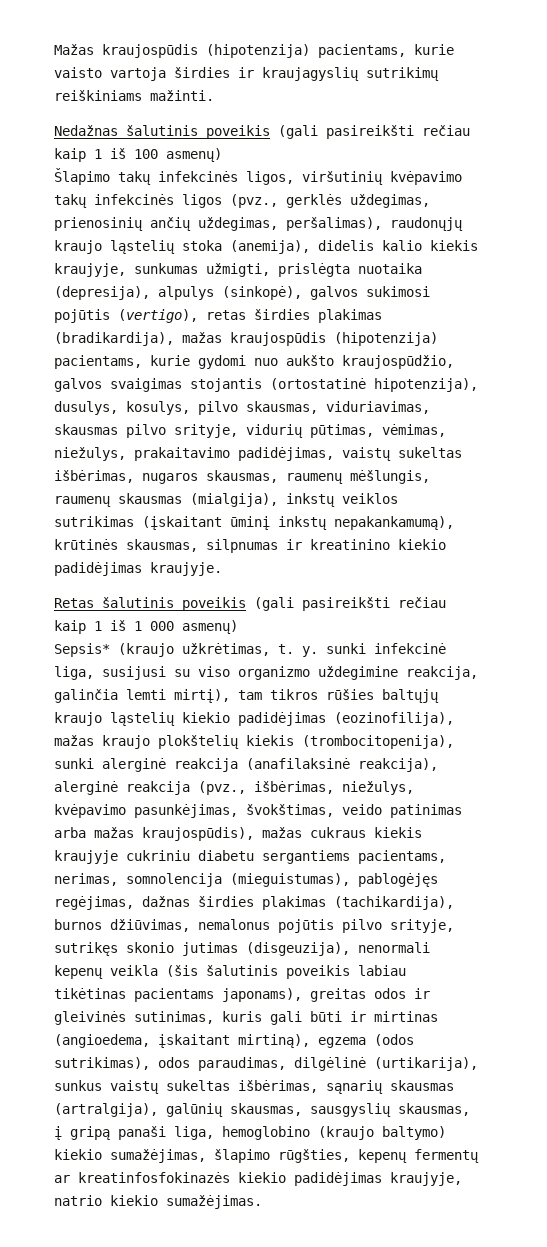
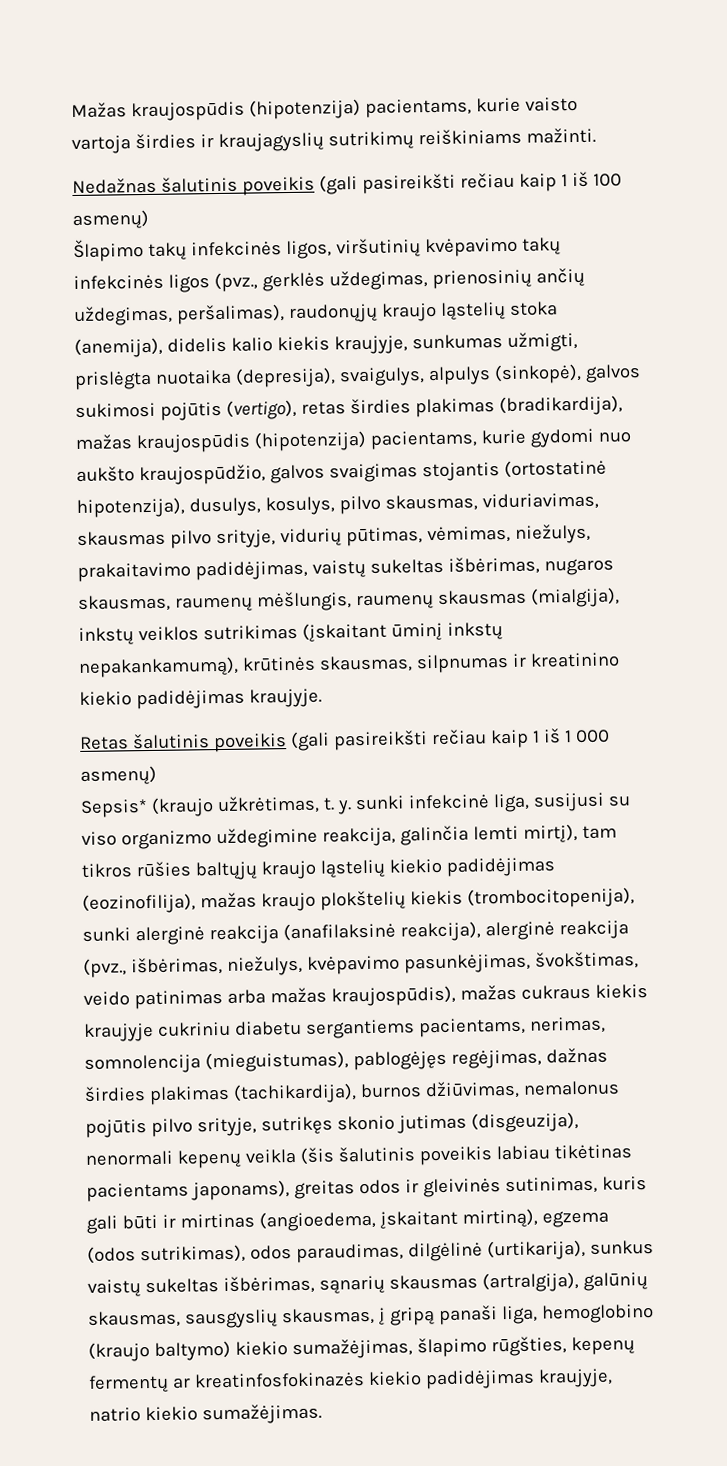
(150, 293) none -> [338,367,425,387] svaigulys,

